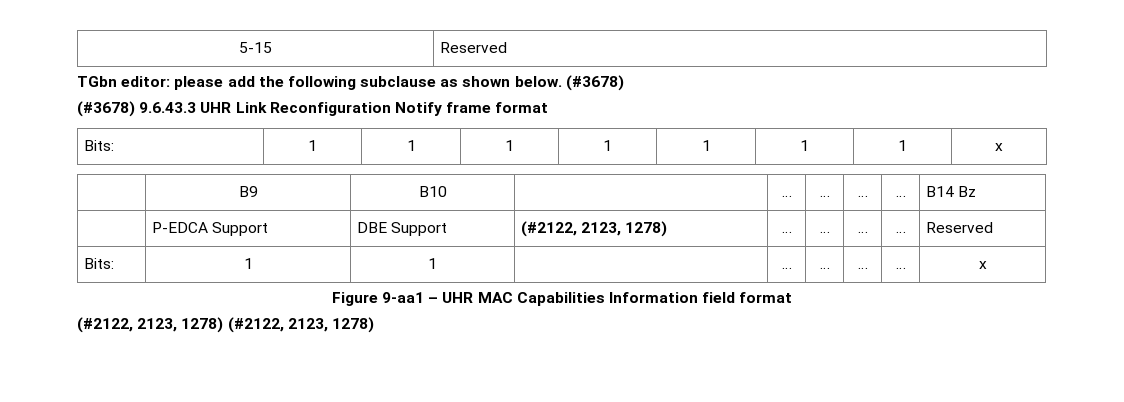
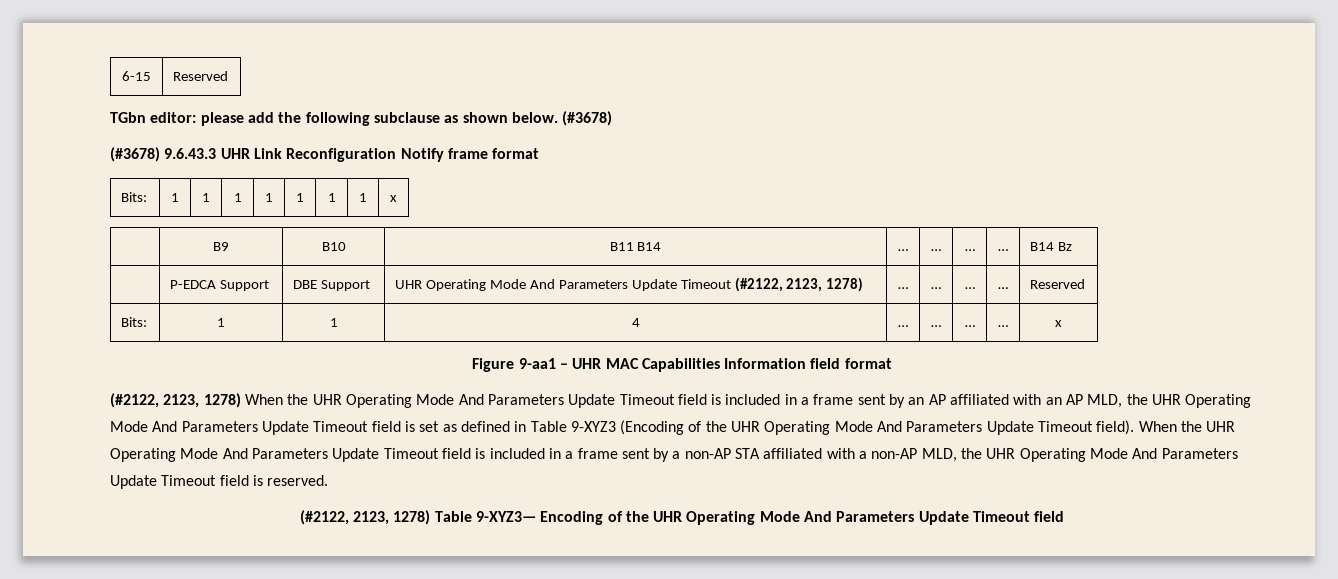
[239,42,272,53] 5-15 -> [122,71,151,81] 6-15
(447, 191) none -> [609,242,662,251] B11 B14
(447, 229) none -> [395,279,731,291] UHR Operating Mode And Parameters Update Timeout
(437, 263) none -> [631,318,640,327] 4
[227,317,374,333] (#2122, 2123, 1278) -> [244,394,1252,408] [110,420,1236,435] [110,448,1238,462] [110,475,329,489] [299,510,1065,525] When the UHR Operating Mode And Parameters Update Timeout field is included in a frame sent by an AP affiliated with an AP MLD, the UHR Operating Mode And Parameters Update Timeout field is set as defined in Table 9-XYZ3 (Encoding of the UHR Operating Mode And Parameters Update Timeout field). When the UHR Operating Mode And Parameters Update Timeout field is included in a frame sent by a non-AP STA affiliated with a non-AP MLD, the UHR Operating Mode And Parameters Update Timeout field is reserved. // (#2122, 2123, 1278) Table 9-XYZ3— Encoding of the UHR Operating Mode And Parameters Update Timeout field

